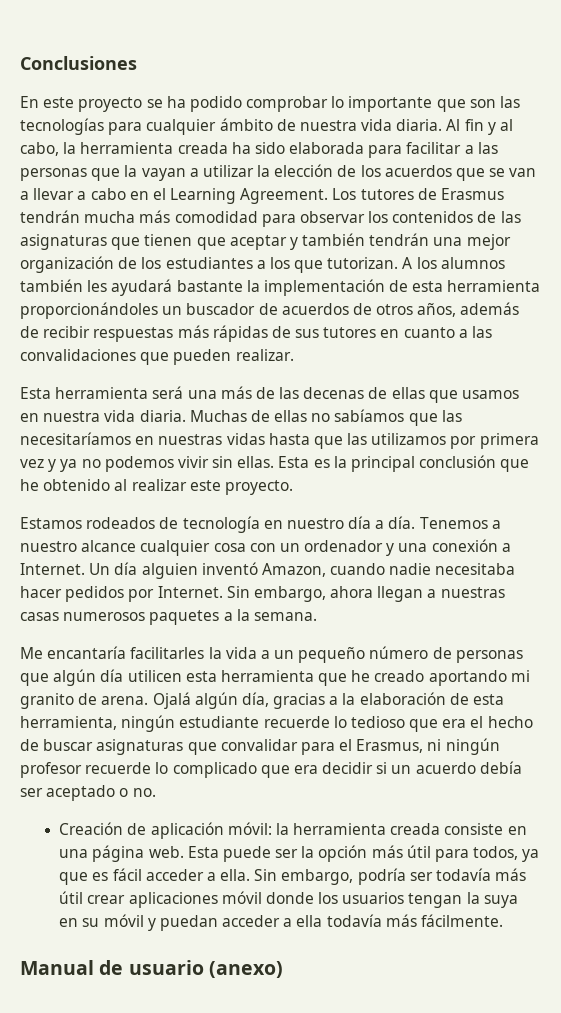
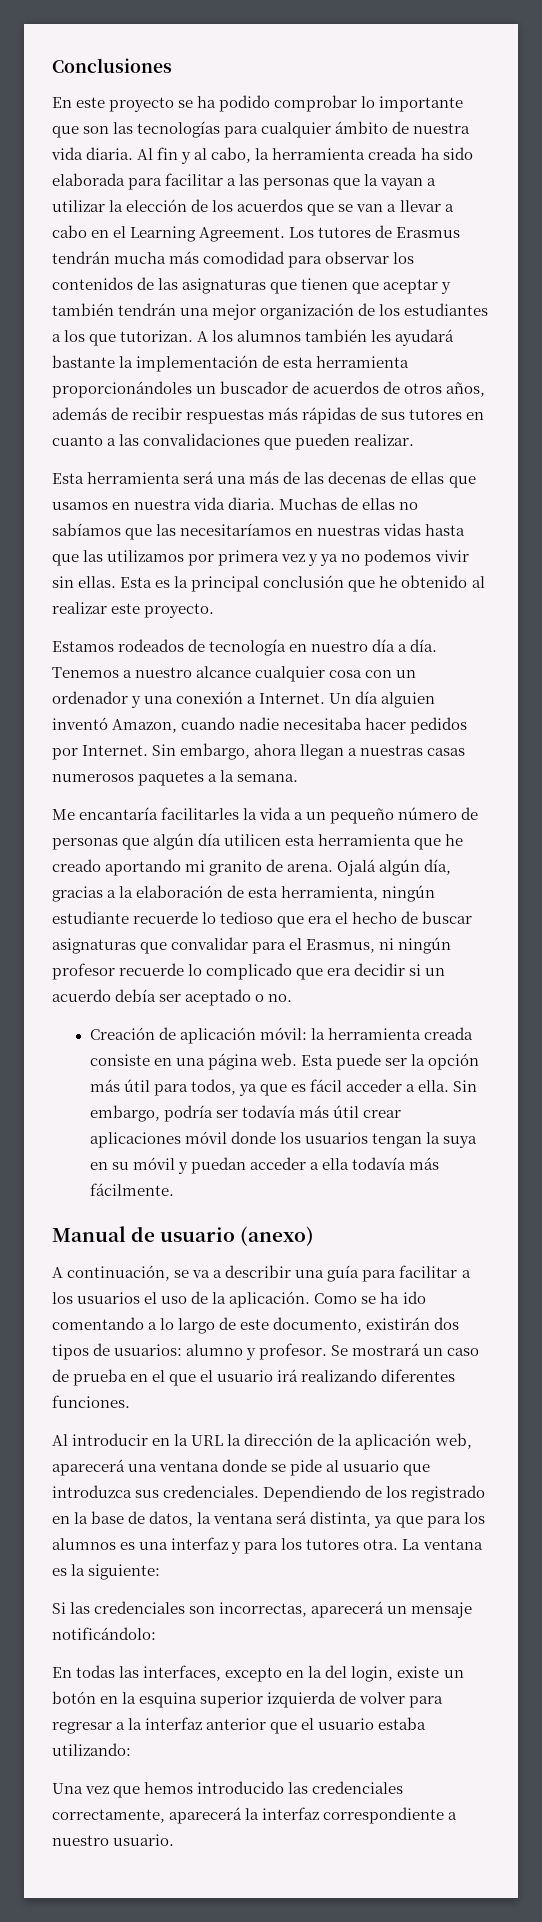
(283, 969) none -> [52,1265,471,1282] [52,1291,426,1308] [52,1317,460,1334] [52,1343,480,1360] [52,1369,456,1386] [52,1395,130,1408] [52,1433,472,1450] [52,1459,431,1476] [52,1485,486,1502] [52,1511,485,1528] [52,1537,483,1554] [52,1564,161,1580] [52,1601,473,1618] [52,1627,156,1640] [52,1665,464,1682] [52,1691,444,1708] [52,1717,427,1734] [52,1743,131,1756] [52,1781,404,1798] [52,1807,458,1824] [52,1834,175,1846] // A continuación, se va a describir una guía para facilitar a los usuarios el uso de la aplicación. Como se ha ido comentando a lo largo de este documento, existirán dos tipos de usuarios: alumno y profesor. Se mostrará un caso de prueba en el que el usuario irá realizando diferentes funciones. // Al introducir en la URL la dirección de la aplicación web, aparecerá una ventana donde se pide al usuario que introduzca sus credenciales. Dependiendo de los registrado en la base de datos, la ventana será distinta, ya que para los alumnos es una interfaz y para los tutores otra. La ventana es la siguiente: // Si las credenciales son incorrectas, aparecerá un mensaje notificándolo: // En todas las interfaces, excepto en la del login, existe un botón en la esquina superior izquierda de volver para regresar a la interfaz anterior que el usuario estaba utilizando: // Una vez que hemos introducido las credenciales correctamente, aparecerá la interfaz correspondiente a nuestro usuario.

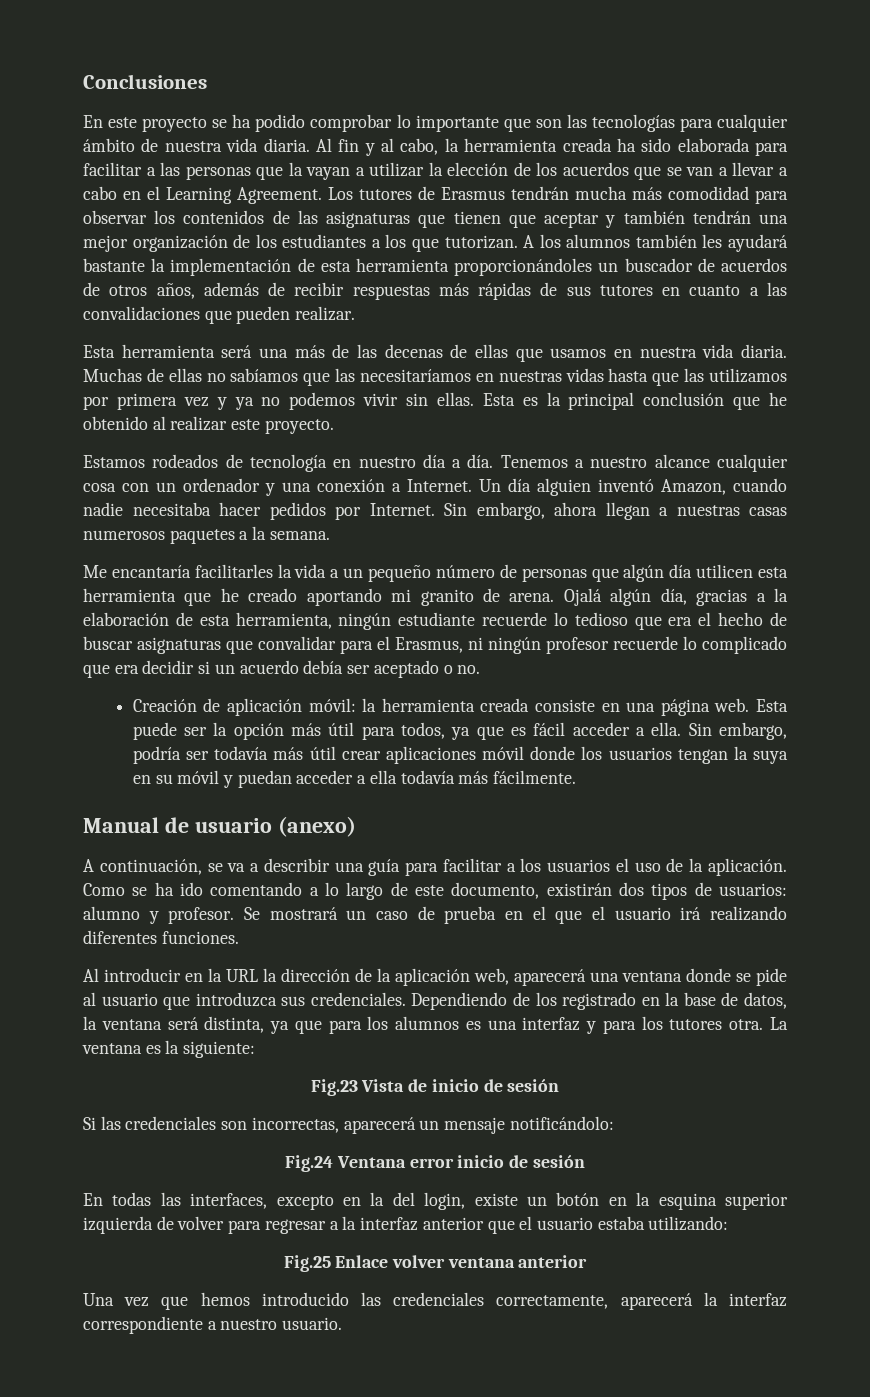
(161, 1572) none -> [310,1079,560,1096] // Fig.23 Vista de inicio de sesión
(156, 1633) none -> [285,1155,585,1172] // Fig.24 Ventana error inicio de sesión
(131, 1749) none -> [283,1255,588,1272] // Fig.25 Enlace volver ventana anterior

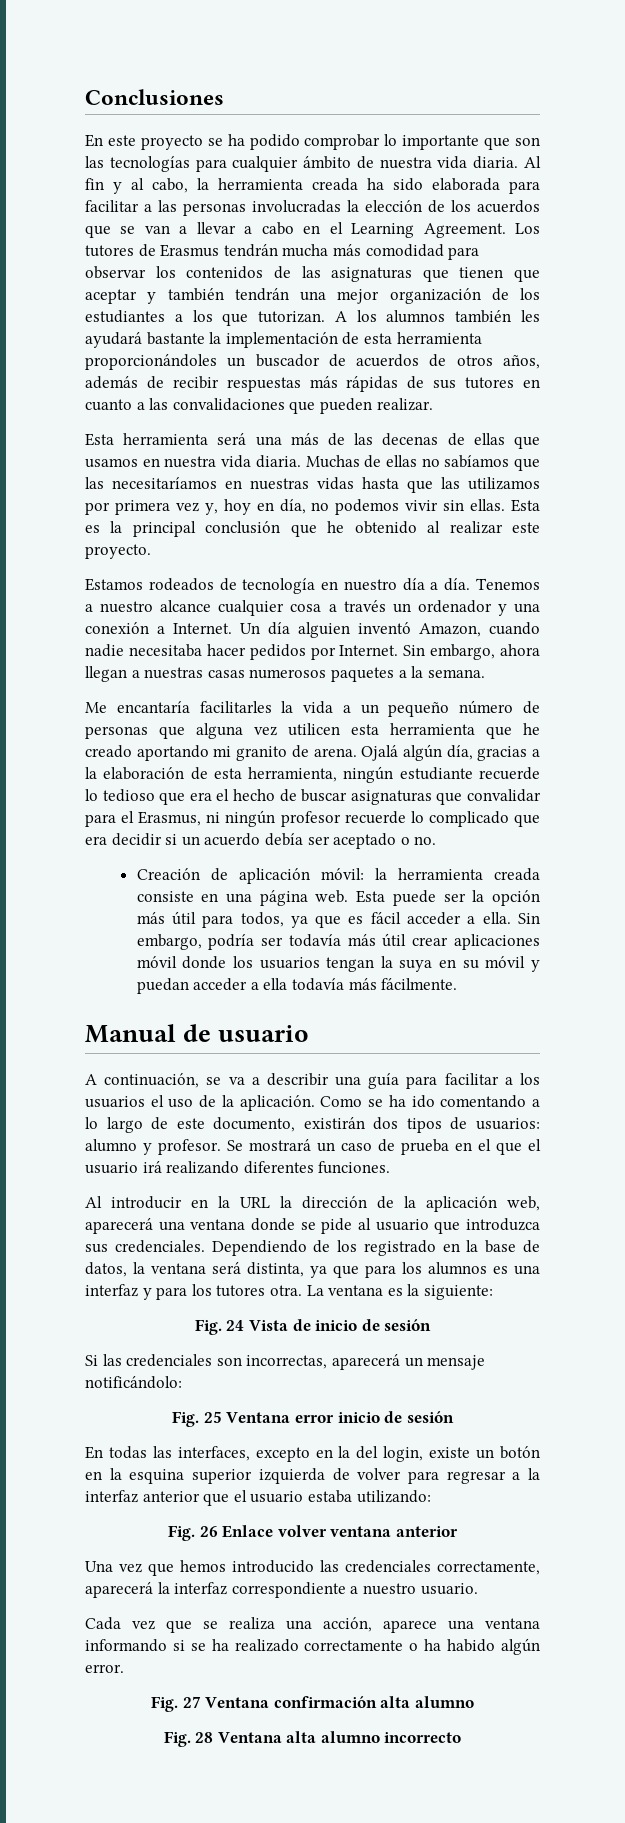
[256,162,425,180] que la vayan a utilizar -> [252,200,341,213] involucradas
[216,397,254,410] y ya -> [204,499,306,515] y, hoy en día,
[122,483,149,492] con -> [328,600,386,612] a través
[623,564,693,582] algún día -> [196,723,277,739] alguna vez
[277,816,356,837] (anexo) -> (310, 1033) none
[310,1079,358,1096] Fig.23 -> [194,1319,245,1335] Fig. 24
[285,1155,334,1172] Fig.24 -> [172,1411,222,1427] Fig. 25
[283,1255,331,1272] Fig.25 -> [168,1525,218,1541] Fig. 26
(343, 1323) none -> [85,1617,540,1633] [85,1638,541,1655] [85,1664,124,1673] [151,1696,474,1712] [163,1731,462,1747] // Cada vez que se realiza una acción, aparece una ventana informando si se ha realizado correctamente o ha habido algún error. // Fig. 27 Ventana confirmación alta alumno // Fig. 28 Ventana alta alumno incorrecto

